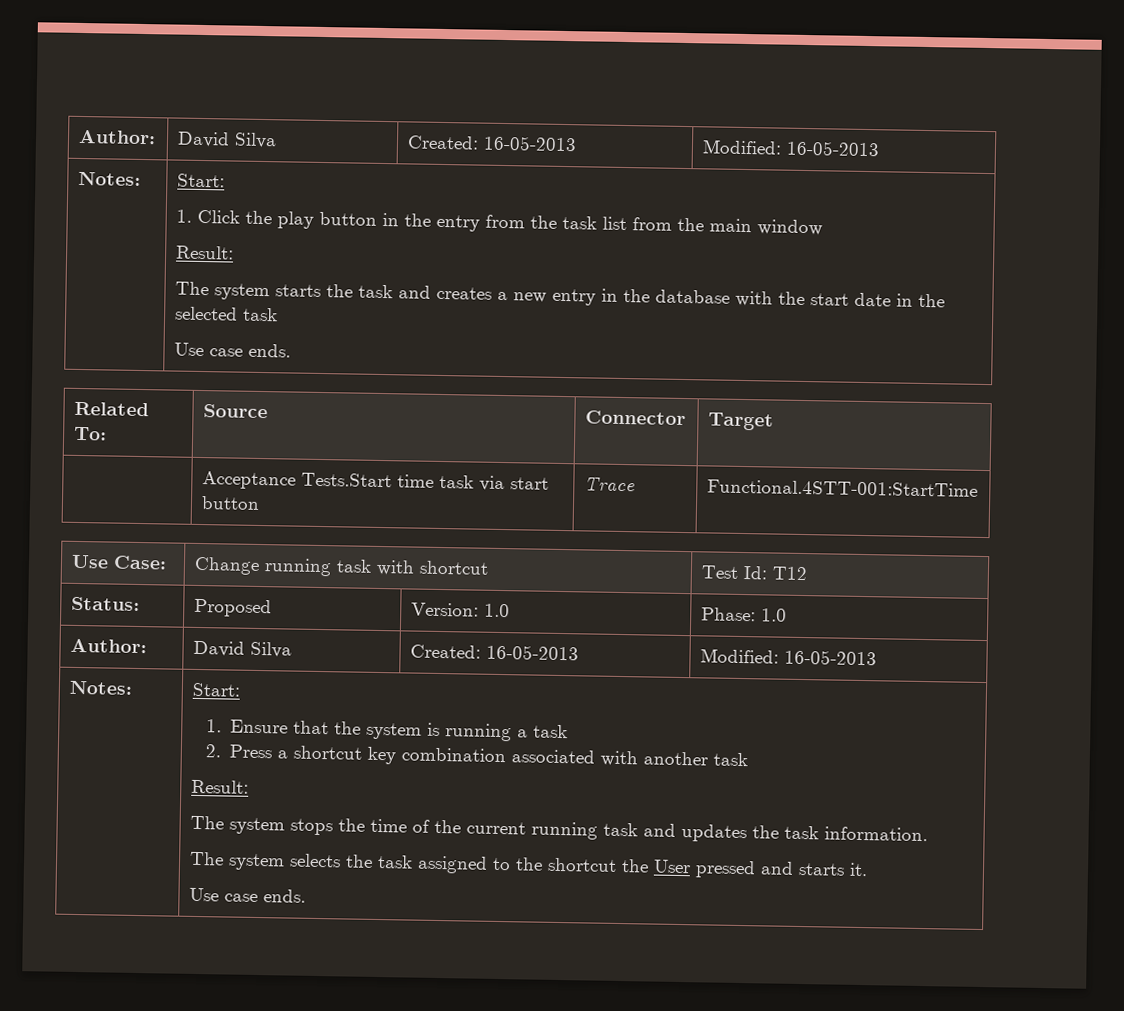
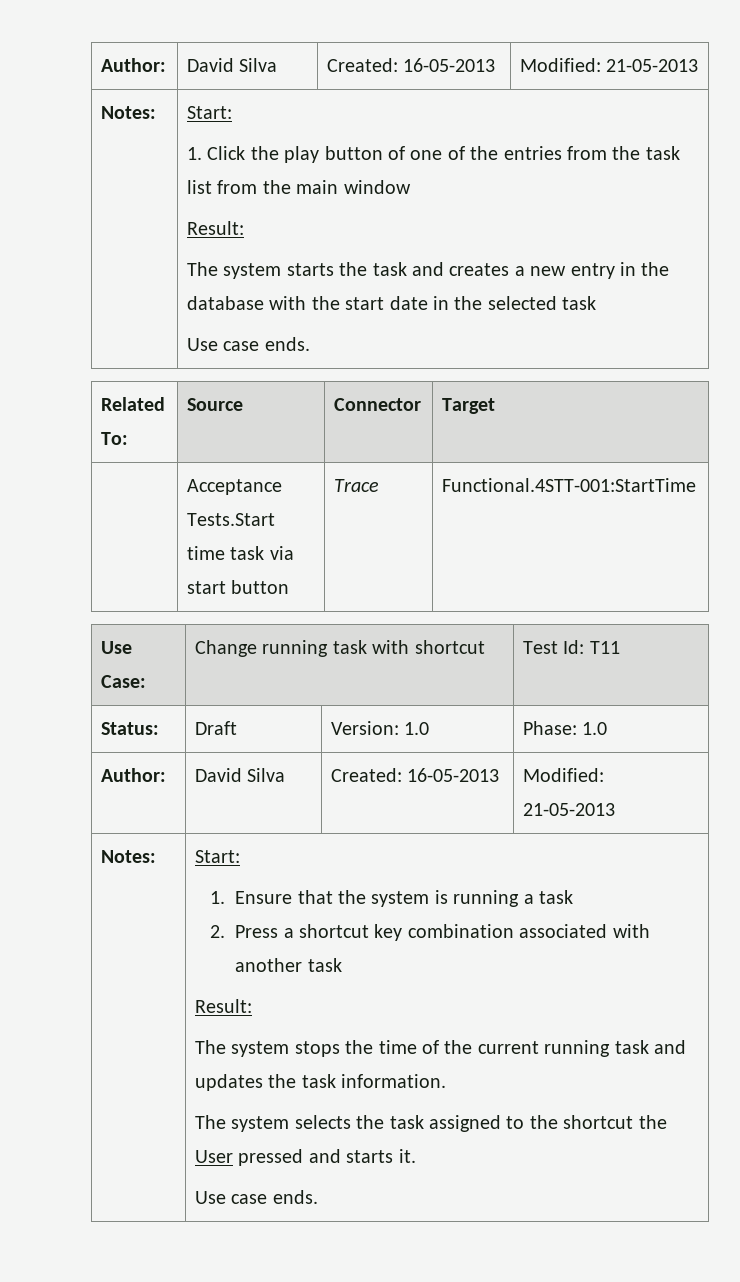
[78,129,157,145] [177,131,278,149] [407,135,578,152] [702,139,881,157] Author: | David Silva | Created: 16-05-2013 | Modified: 16-05-2013 -> [101,58,167,72] [187,58,278,72] [327,58,496,72] [520,58,699,72] Author: | David Silva | Created: 16-05-2013 | Modified: 21-05-2013
[382,212,481,232] in the entry -> [388,146,562,160] of one of the entries
[772,566,809,581] T12 -> [589,641,620,654] T11
[194,598,273,618] Proposed -> [195,721,238,735] Draft
[784,649,878,666] 16-05-2013 -> [523,803,616,816] 21-05-2013

